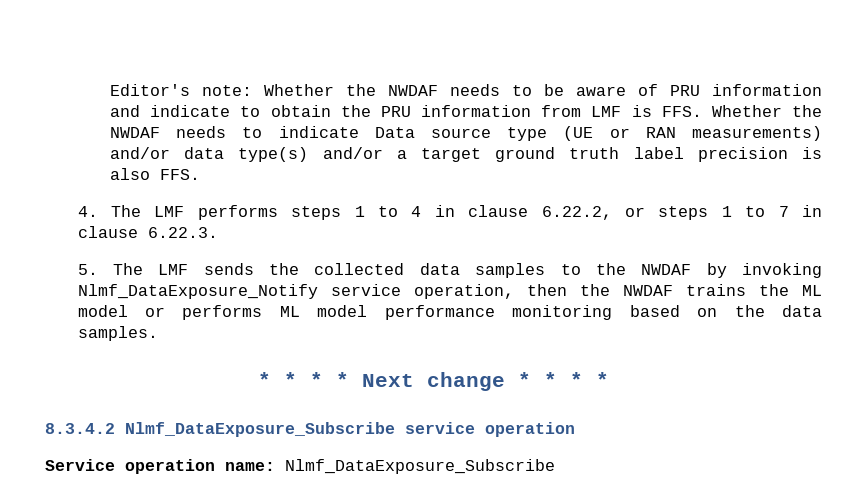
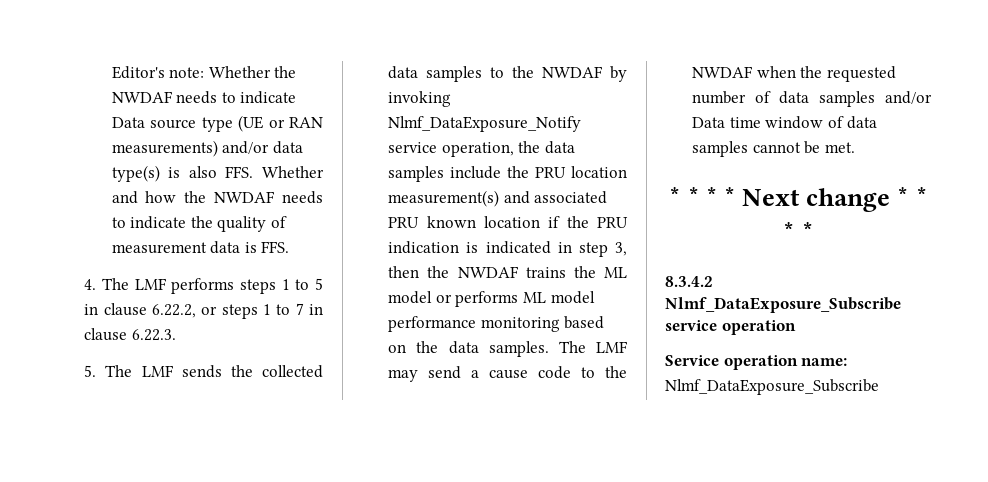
[544,84,823,96] [110,105,823,117] [110,126,263,138] be aware of PRU information and indicate to obtain the PRU information from LMF is FFS. Whether the NWDAF needs to -> (236, 97) none
[322,147,823,162] [110,168,151,180] and/or a target ground truth label precision is also -> [168,166,324,178] [111,191,323,204] [111,216,287,232] [111,241,257,254] is also FFS. Whether and how the NWDAF needs to indicate the quality of measurement data is
[411,206,422,217] 4 -> [315,278,324,290] 5
(514, 291) none -> [518,141,576,154] [388,166,627,182] [388,190,608,207] [388,216,628,228] [388,241,627,257] the data samples include the PRU location measurement(s) and associated PRU known location if the PRU indication is indicated in step 3,
(158, 333) none -> [558,341,628,353] [388,366,627,382] [692,66,897,82] [692,91,932,107] [692,116,877,129] [692,141,856,157] The LMF may send a cause code to the NWDAF when the requested number of data samples and/or Data time window of data samples cannot be met.

